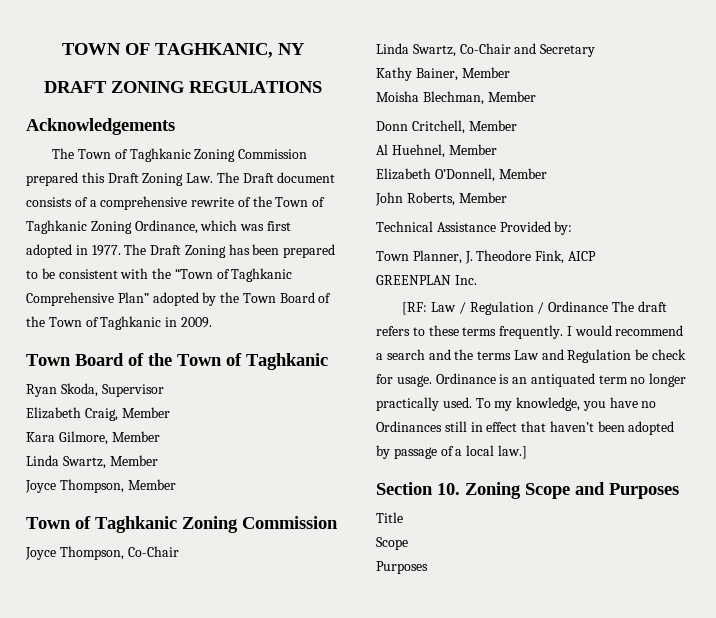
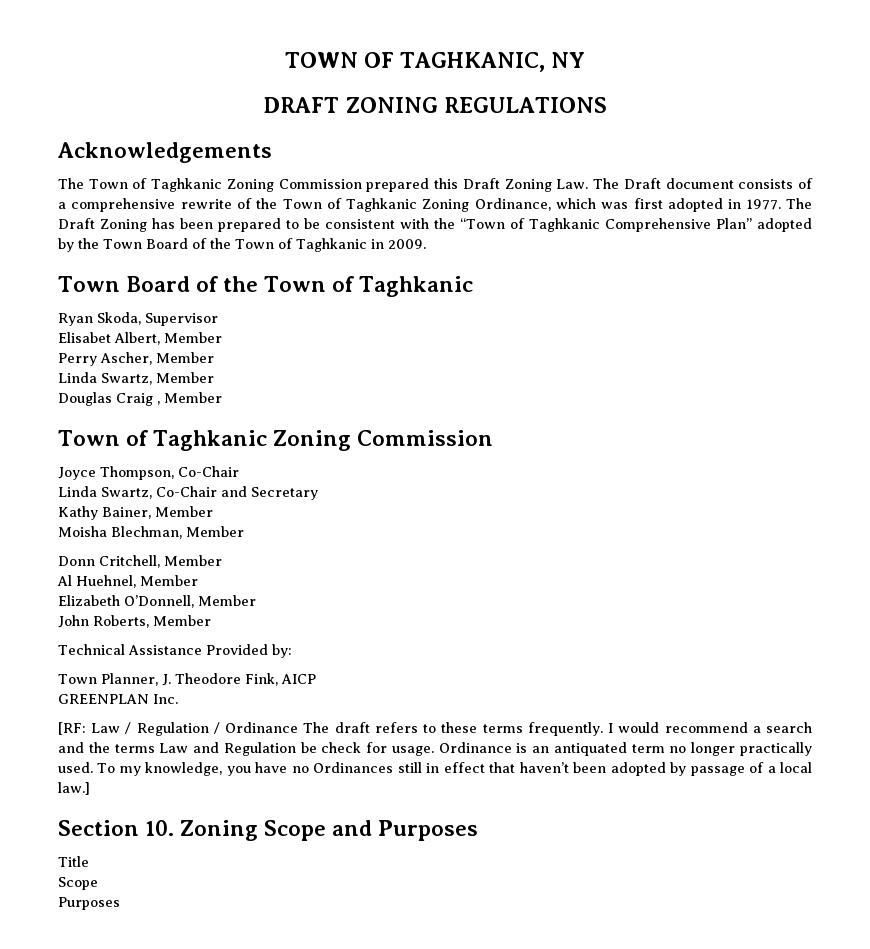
[26,407,170,421] [26,431,108,445] Elizabeth Craig, Member // Kara Gilmore, -> [58,332,222,345] [58,352,152,366] Elisabet Albert, Member // Perry Ascher,
[25,479,124,493] Joyce Thompson, -> [58,392,160,406] Douglas Craig ,

